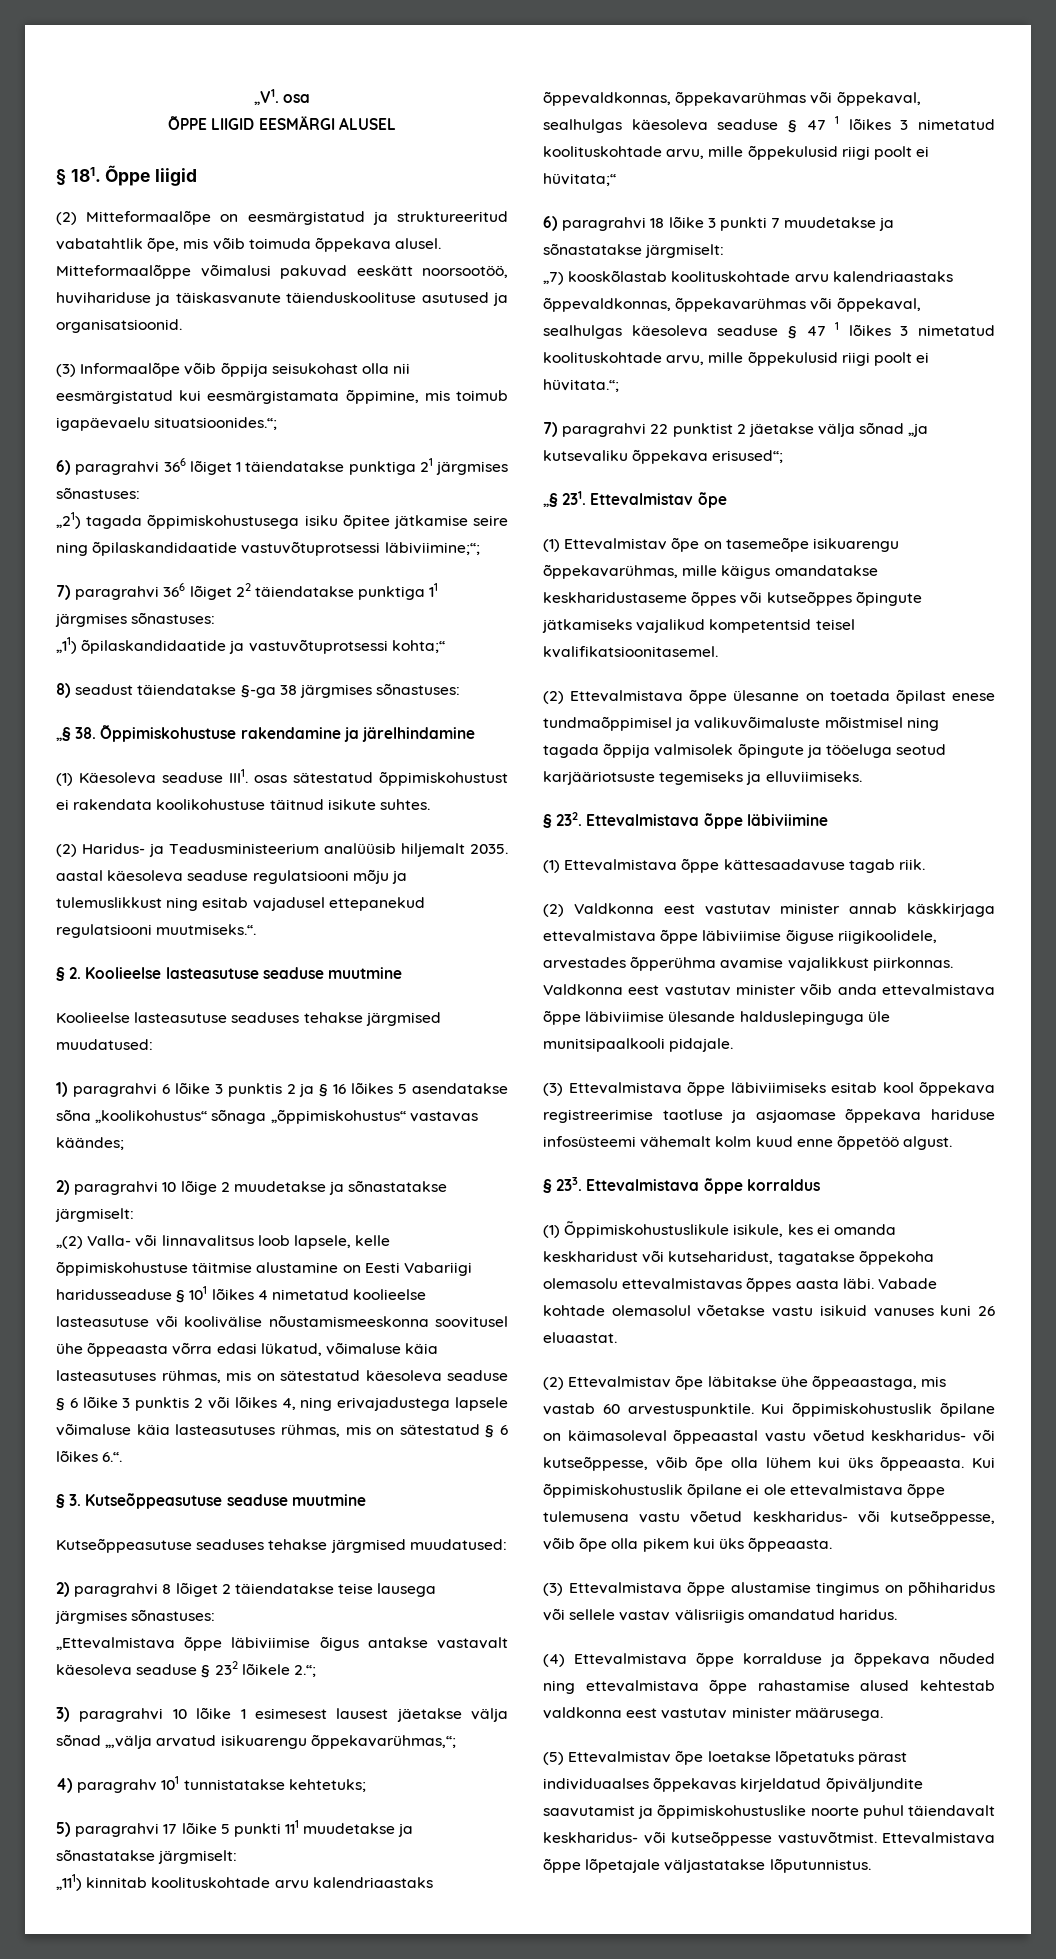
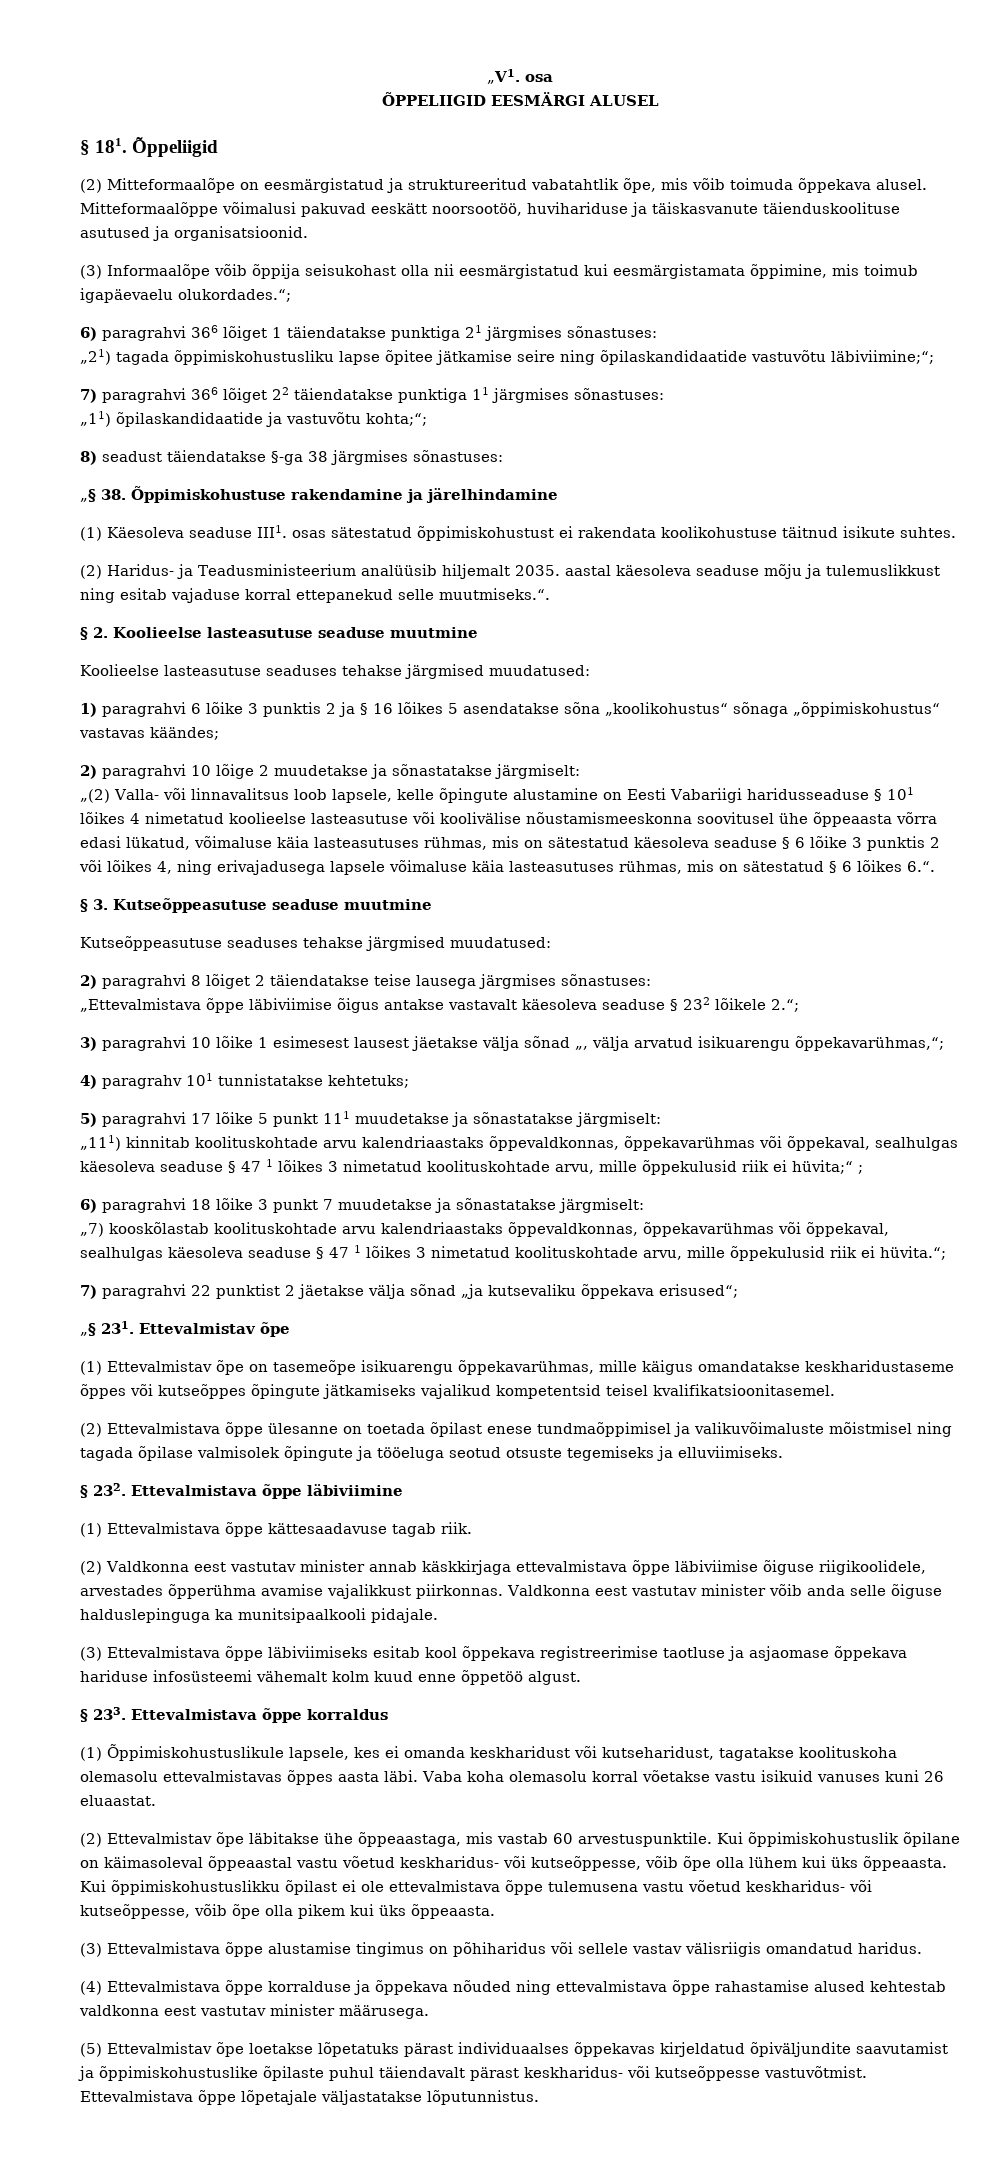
[168,116,255,130] ÕPPE LIIGID -> [381,92,486,106] ÕPPELIIGID
[105,165,198,186] Õppe liigid -> [132,137,219,157] Õppeliigid
[154,417,278,430] situatsioonides.“; -> [178,289,291,302] olukordades.“;
[147,514,338,529] õppimiskohustusega isiku -> [174,350,380,365] õppimiskohustusliku lapse
[241,541,381,556] vastuvõtuprotsessi -> [751,350,826,362] vastuvõtu
[248,639,445,654] vastuvõtuprotsessi kohta;“ -> [286,412,427,426] vastuvõtu kohta;“;
[252,870,349,884] regulatsiooni -> (759, 570) none
[252,897,425,911] [56,924,152,938] vajadusel ettepanekud regulatsiooni -> [171,588,434,603] vajaduse korral ettepanekud selle
[56,1261,253,1276] õppimiskohustuse täitmise -> [438,788,508,803] õpingute
[337,1397,451,1411] erivajadustega -> [217,860,325,875] erivajadusega
[105,1735,153,1749] „,välja -> [575,1036,629,1051] „, välja
[233,1823,281,1837] punkti -> [273,1113,318,1127] punkt
[841,146,930,160] [543,173,616,186] riigi poolt ei hüvitata;“ -> [742,1160,863,1174] riik ei hüvita;“ ;
[719,217,767,231] punkti -> [273,1199,318,1213] punkt
[841,352,930,366] [543,379,619,392] riigi poolt ei hüvitata.“; -> [830,1246,946,1260] riik ei hüvita.“;
[603,743,651,758] õppija -> [138,1446,193,1461] õpilase
[543,771,655,785] karjääriotsuste -> [506,1448,562,1458] otsuste
[882,984,995,996] [543,1010,890,1025] ettevalmistava õppe läbiviimise ülesande halduslepinguga üle -> [849,1584,942,1599] [80,1608,233,1623] selle õiguse halduslepinguga ka
[733,1224,784,1237] isikule, -> [289,1747,349,1761] lapsele,
[858,1250,934,1265] õppekoha -> [799,1746,897,1758] koolituskoha
[877,1278,937,1289] [543,1305,691,1316] Vabade kohtade olemasolul -> [422,1771,638,1782] Vaba koha olemasolu korral
[543,1483,743,1498] õppimiskohustuslik õpilane -> [111,1880,337,1895] õppimiskohustuslikku õpilast
[810,1806,859,1816] noorte -> [263,2066,324,2081] õpilaste
(995, 1811) none -> [470,2067,519,2081] pärast

